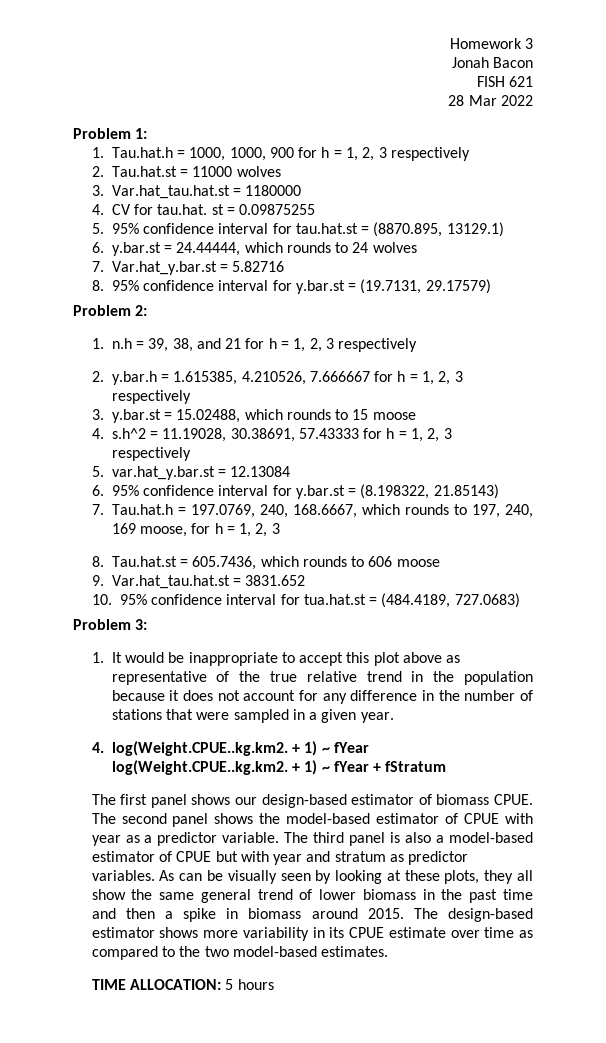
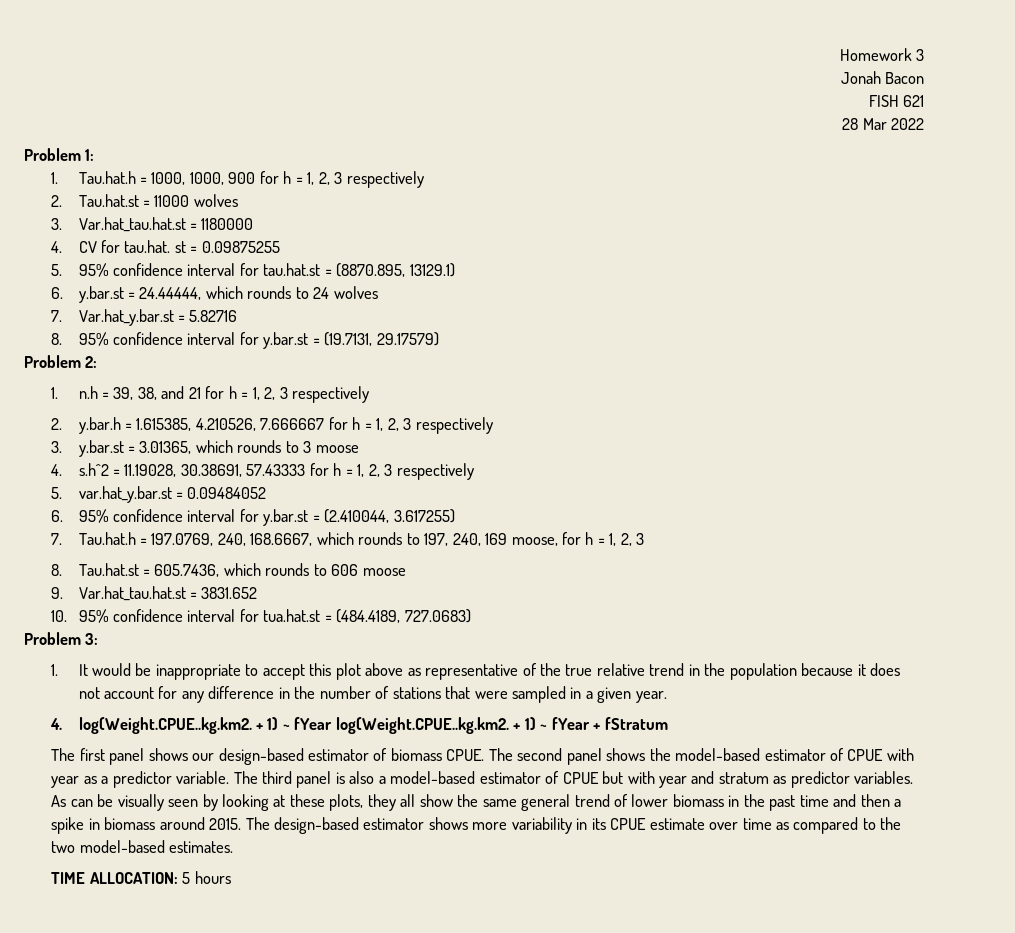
[176,409,369,423] 15.02488, which rounds to 15 -> [139,440,312,454] 3.01365, which rounds to 3
[230,466,291,477] 12.13084 -> [187,487,267,499] 0.09484052
[360,484,499,499] (8.198322, 21.85143) -> [324,509,455,523] (2.410044, 3.617255)

